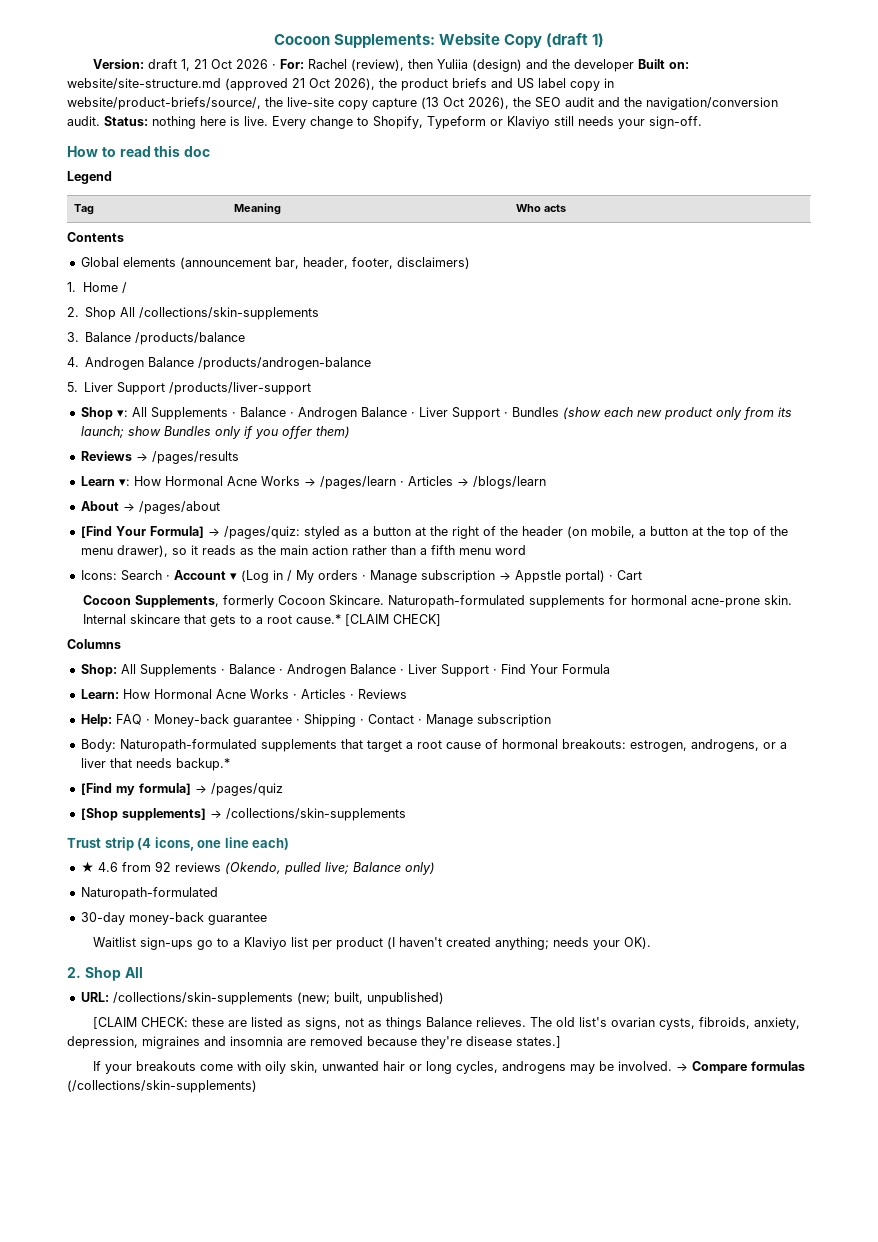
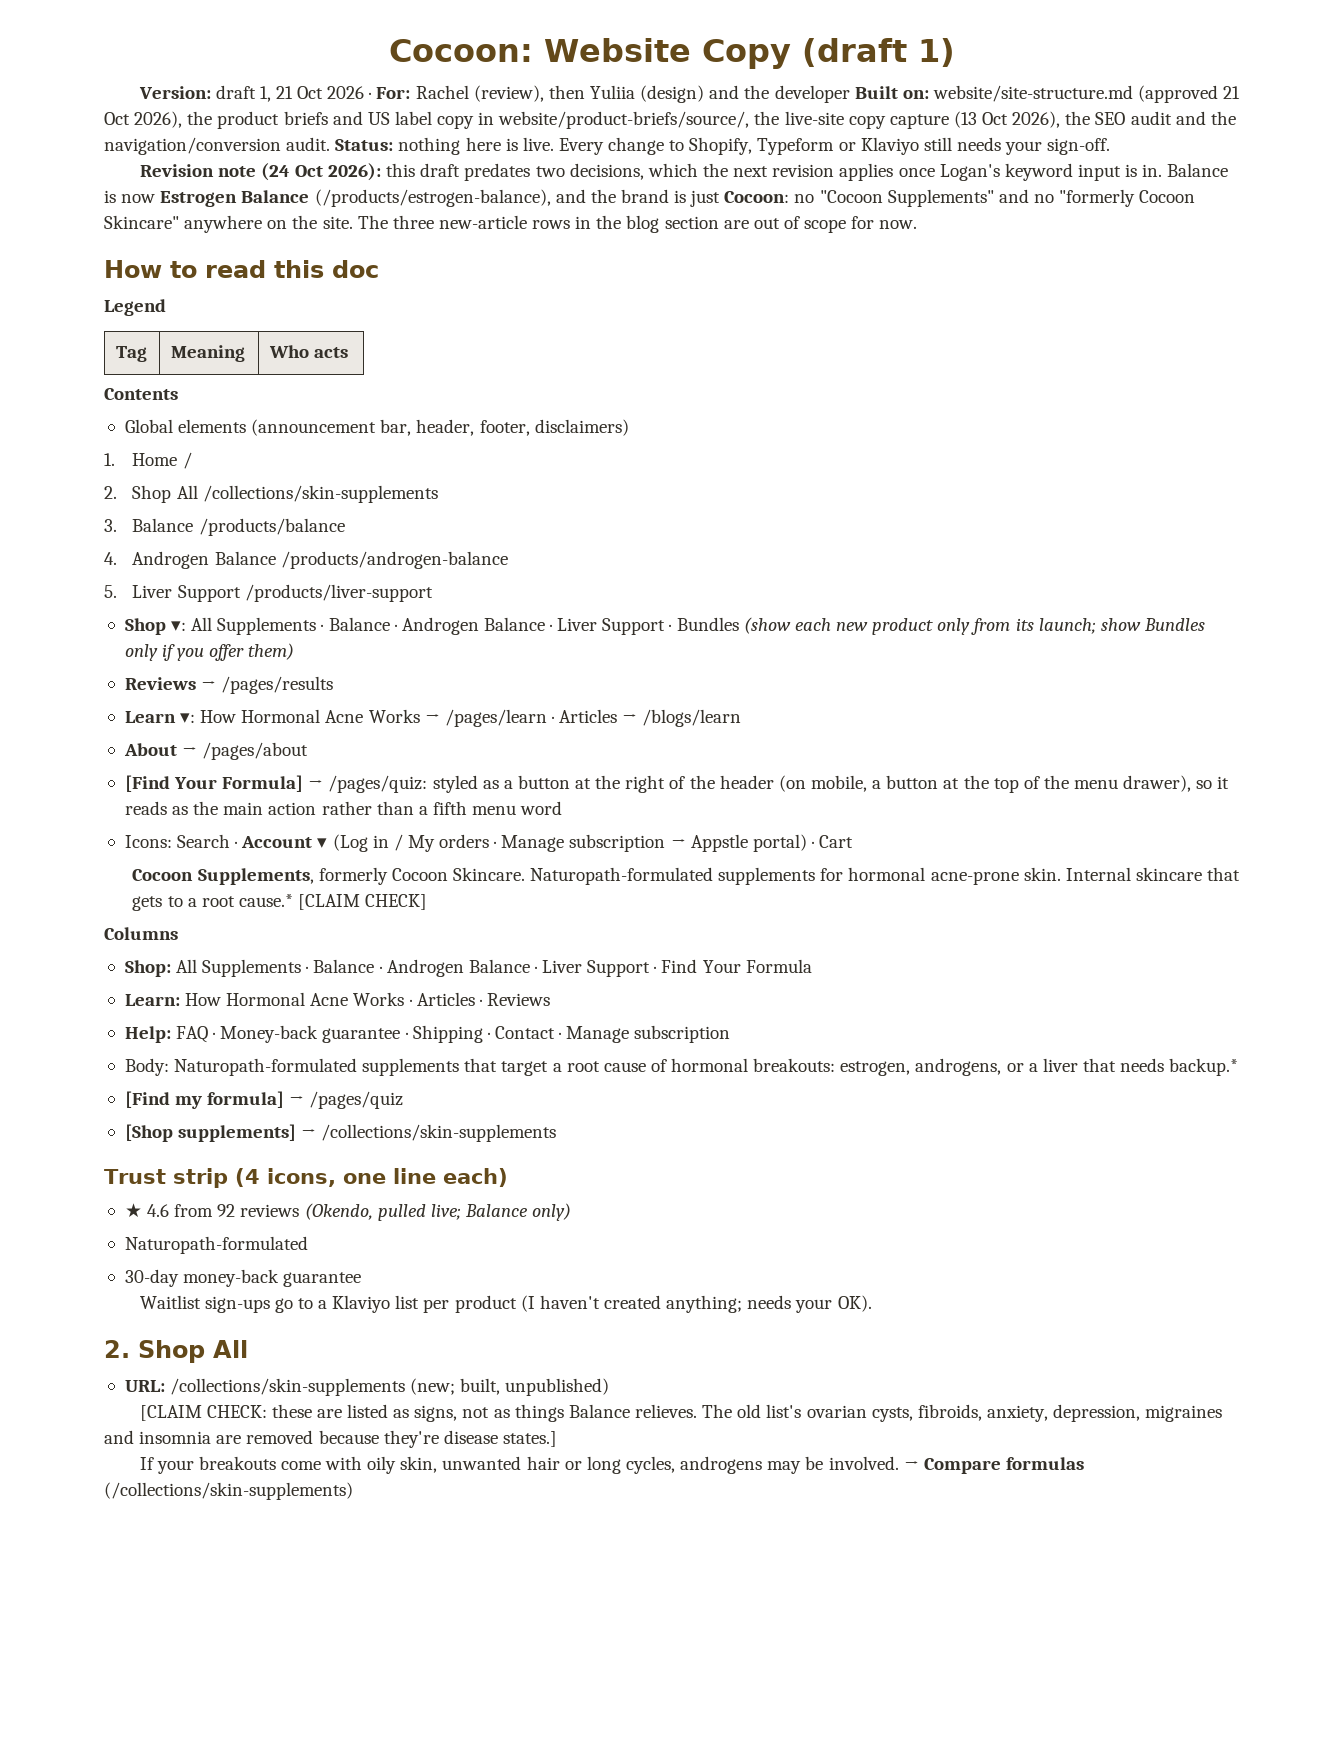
[273,34,435,48] Cocoon Supplements: -> [389,39,534,62] Cocoon:
(702, 122) none -> [139,163,1229,181] [104,189,1196,207] [104,215,918,233] // Revision note (24 Oct 2026): this draft predates two decisions, which the next revision applies once Logan's keyword input is in. Balance is now Estrogen Balance (/products/estrogen-balance), and the brand is just Cocoon: no "Cocoon Supplements" and no "formerly Cocoon Skincare" anywhere on the site. The three new-article rows in the blog section are out of scope for now.

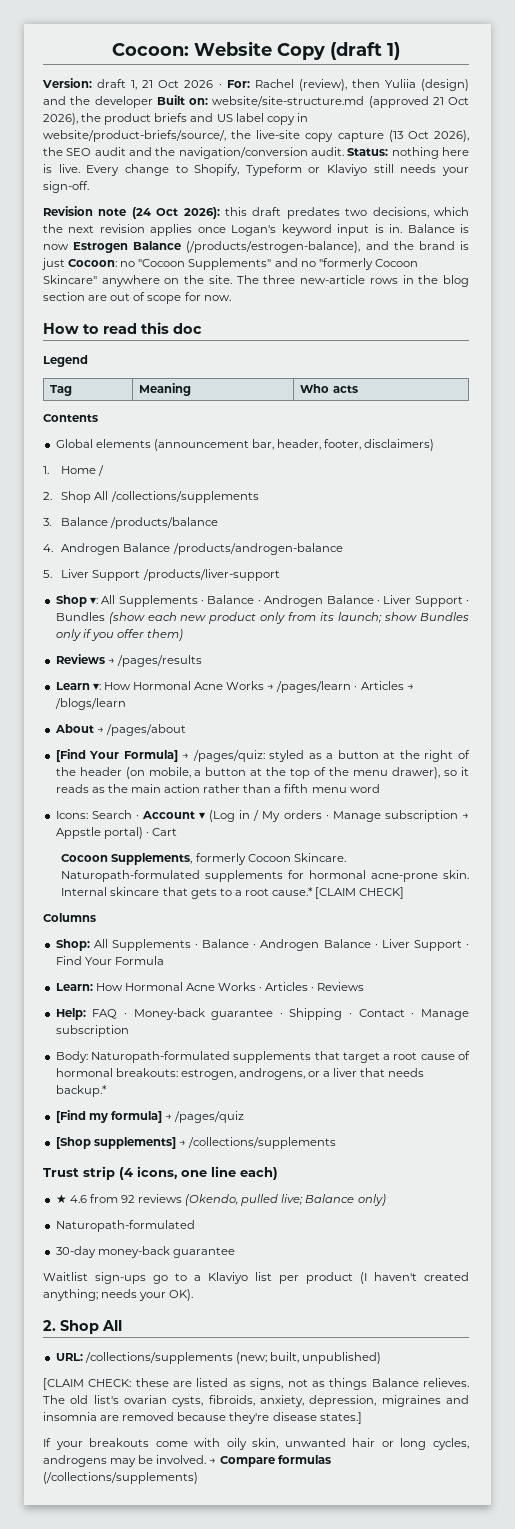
[202,485,438,503] /collections/skin-supplements -> [110,491,259,503] /collections/supplements
[321,1124,557,1142] /collections/skin-supplements -> [187,1137,336,1149] /collections/supplements
[170,1378,406,1396] /collections/skin-supplements -> [84,1352,233,1364] /collections/supplements
[104,1482,353,1500] (/collections/skin-supplements) -> [43,1472,198,1484] (/collections/supplements)

